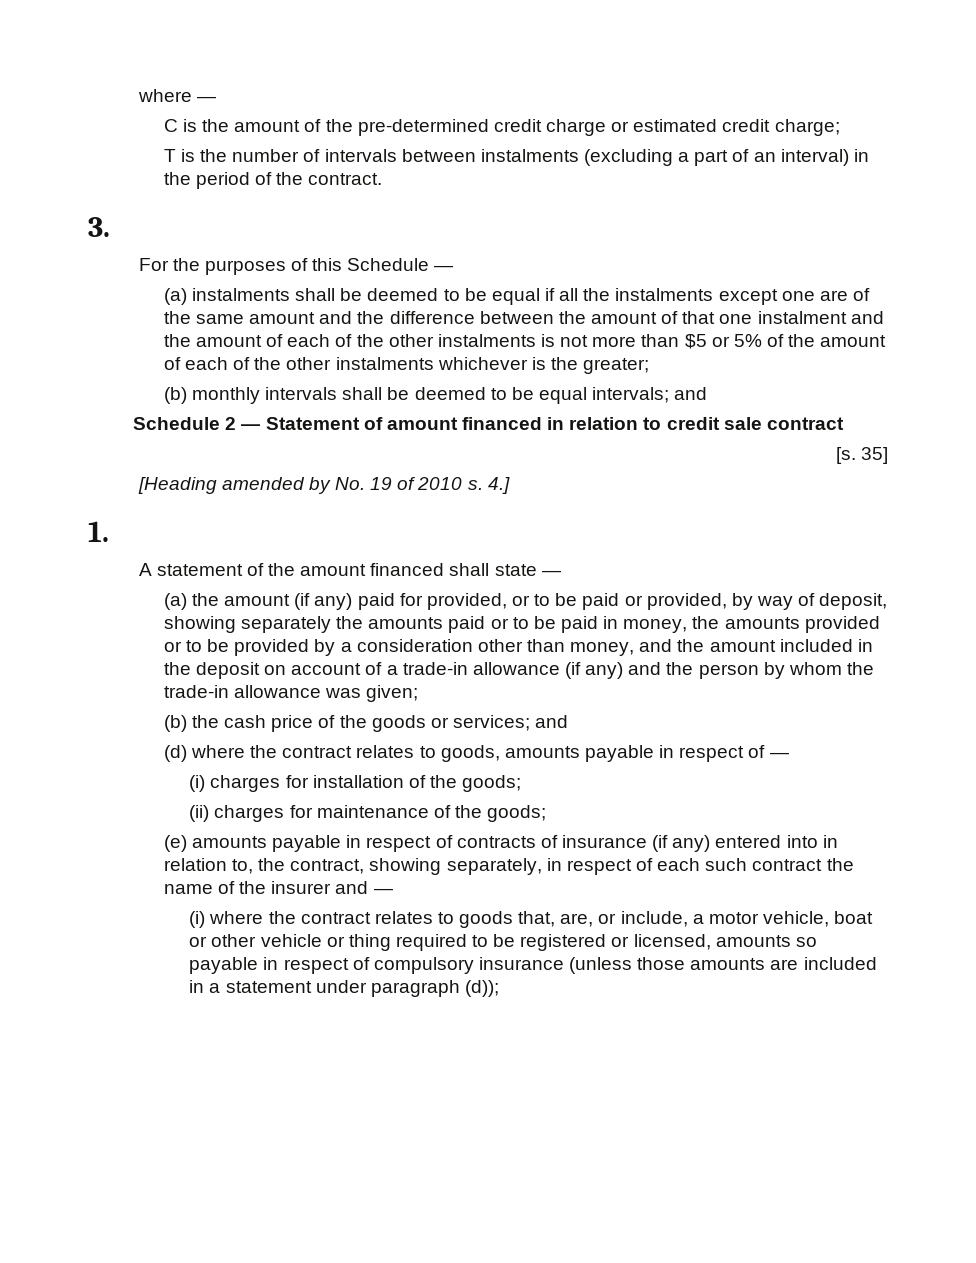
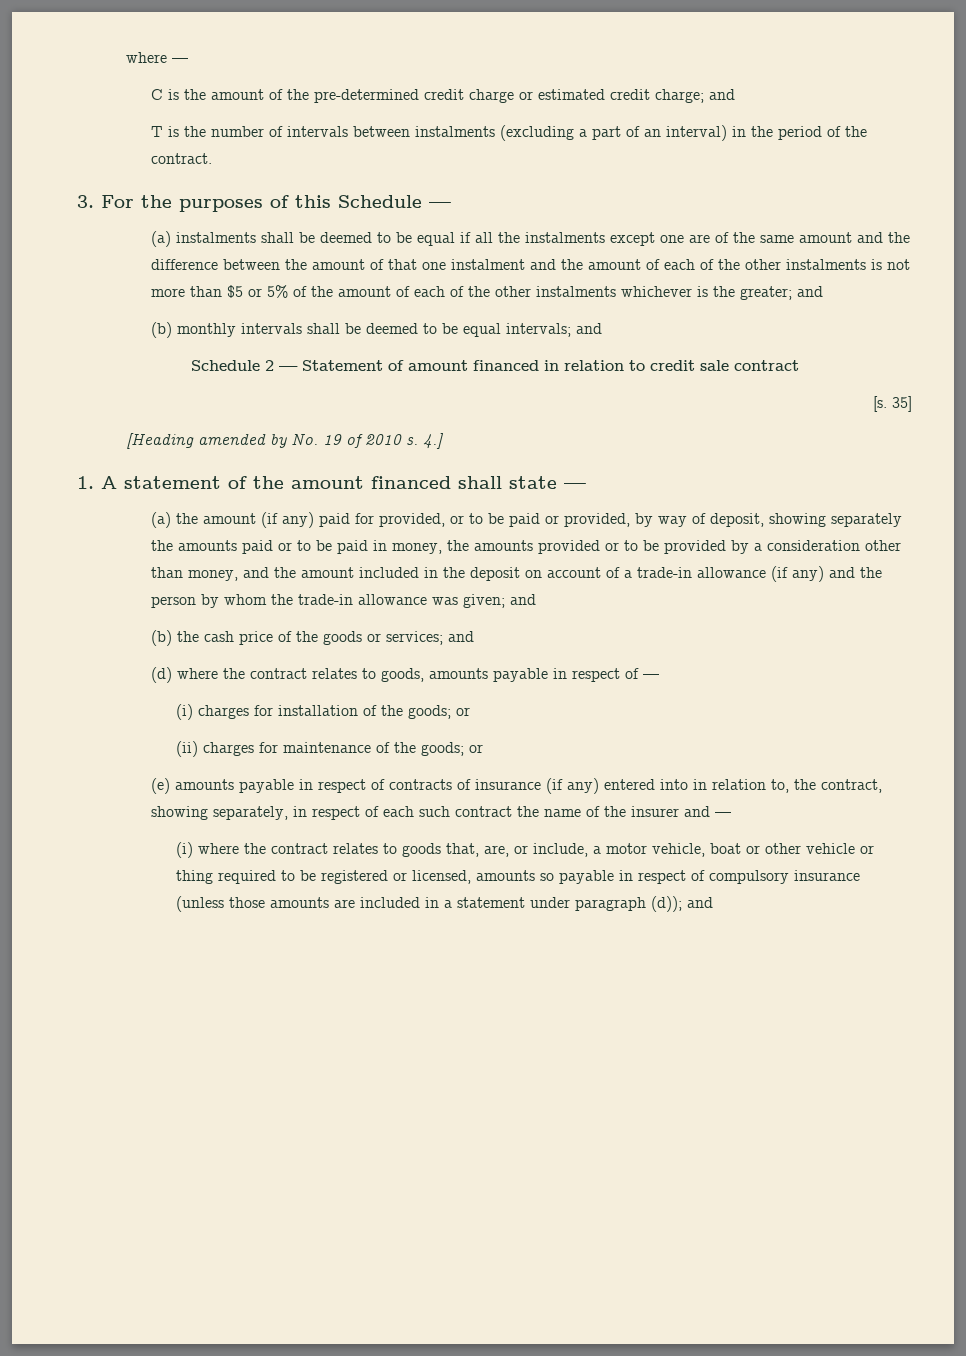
(840, 127) none -> [709,89,736,100] and
(110, 227) // -> (94, 201) none
(650, 366) none -> [797,286,824,297] and
(109, 531) // -> (94, 482) none
(419, 693) none -> [510,594,537,605] and
(522, 783) none -> [455,707,470,716] or
(547, 813) none -> [468,744,483,753] or
(499, 988) none -> [686,897,713,908] and

